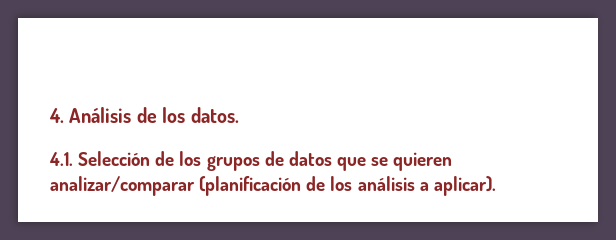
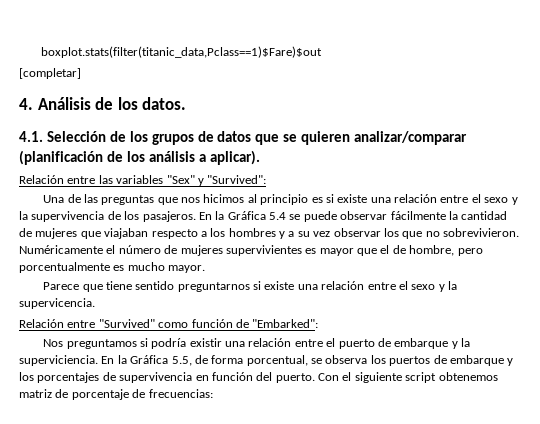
(49, 115) none -> [41,46,323,58] [19,68,81,79] boxplot.stats(filter(titanic_data,Pclass==1)$Fare)$out // [completar] //
(496, 186) none -> [19,175,267,186] [43,194,518,205] [19,211,508,222] [19,228,519,239] [19,245,483,256] [19,262,206,273] [43,281,458,292] [19,298,95,309] [19,319,319,328] [43,338,471,349] [19,355,514,366] [19,372,498,383] [19,389,213,400] // Relación entre las variables "Sex" y "Survived": // Una de las preguntas que nos hicimos al principio es si existe una relación entre el sexo y la supervivencia de los pasajeros. En la Gráfica 5.4 se puede observar fácilmente la cantidad de mujeres que viajaban respecto a los hombres y a su vez observar los que no sobrevivieron. Numéricamente el número de mujeres supervivientes es mayor que el de hombre, pero porcentualmente es mucho mayor. // Parece que tiene sentido preguntarnos si existe una relación entre el sexo y la supervicencia. // Relación entre "Survived" como función de "Embarked": // Nos preguntamos si podría existir una relación entre el puerto de embarque y la superviciencia. En la Gráfica 5.5, de forma porcentual, se observa los puertos de embarque y los porcentajes de supervivencia en función del puerto. Con el siguiente script obtenemos matriz de porcentaje de frecuencias:

